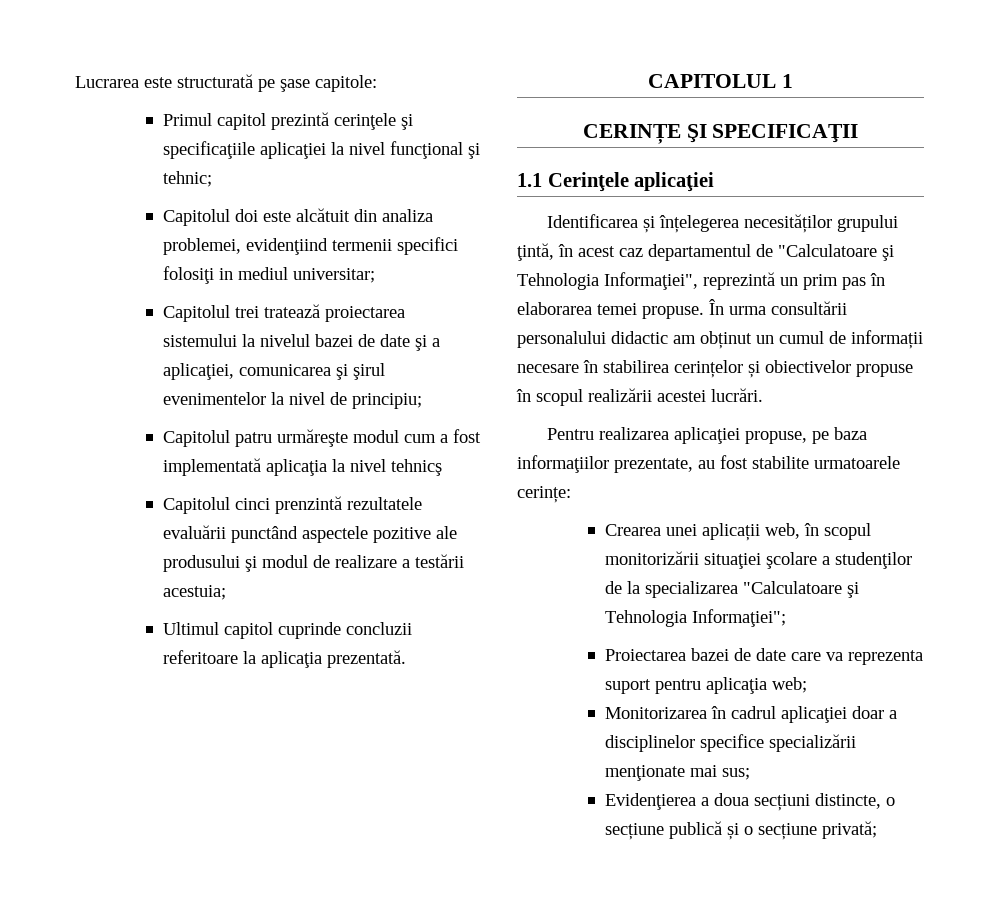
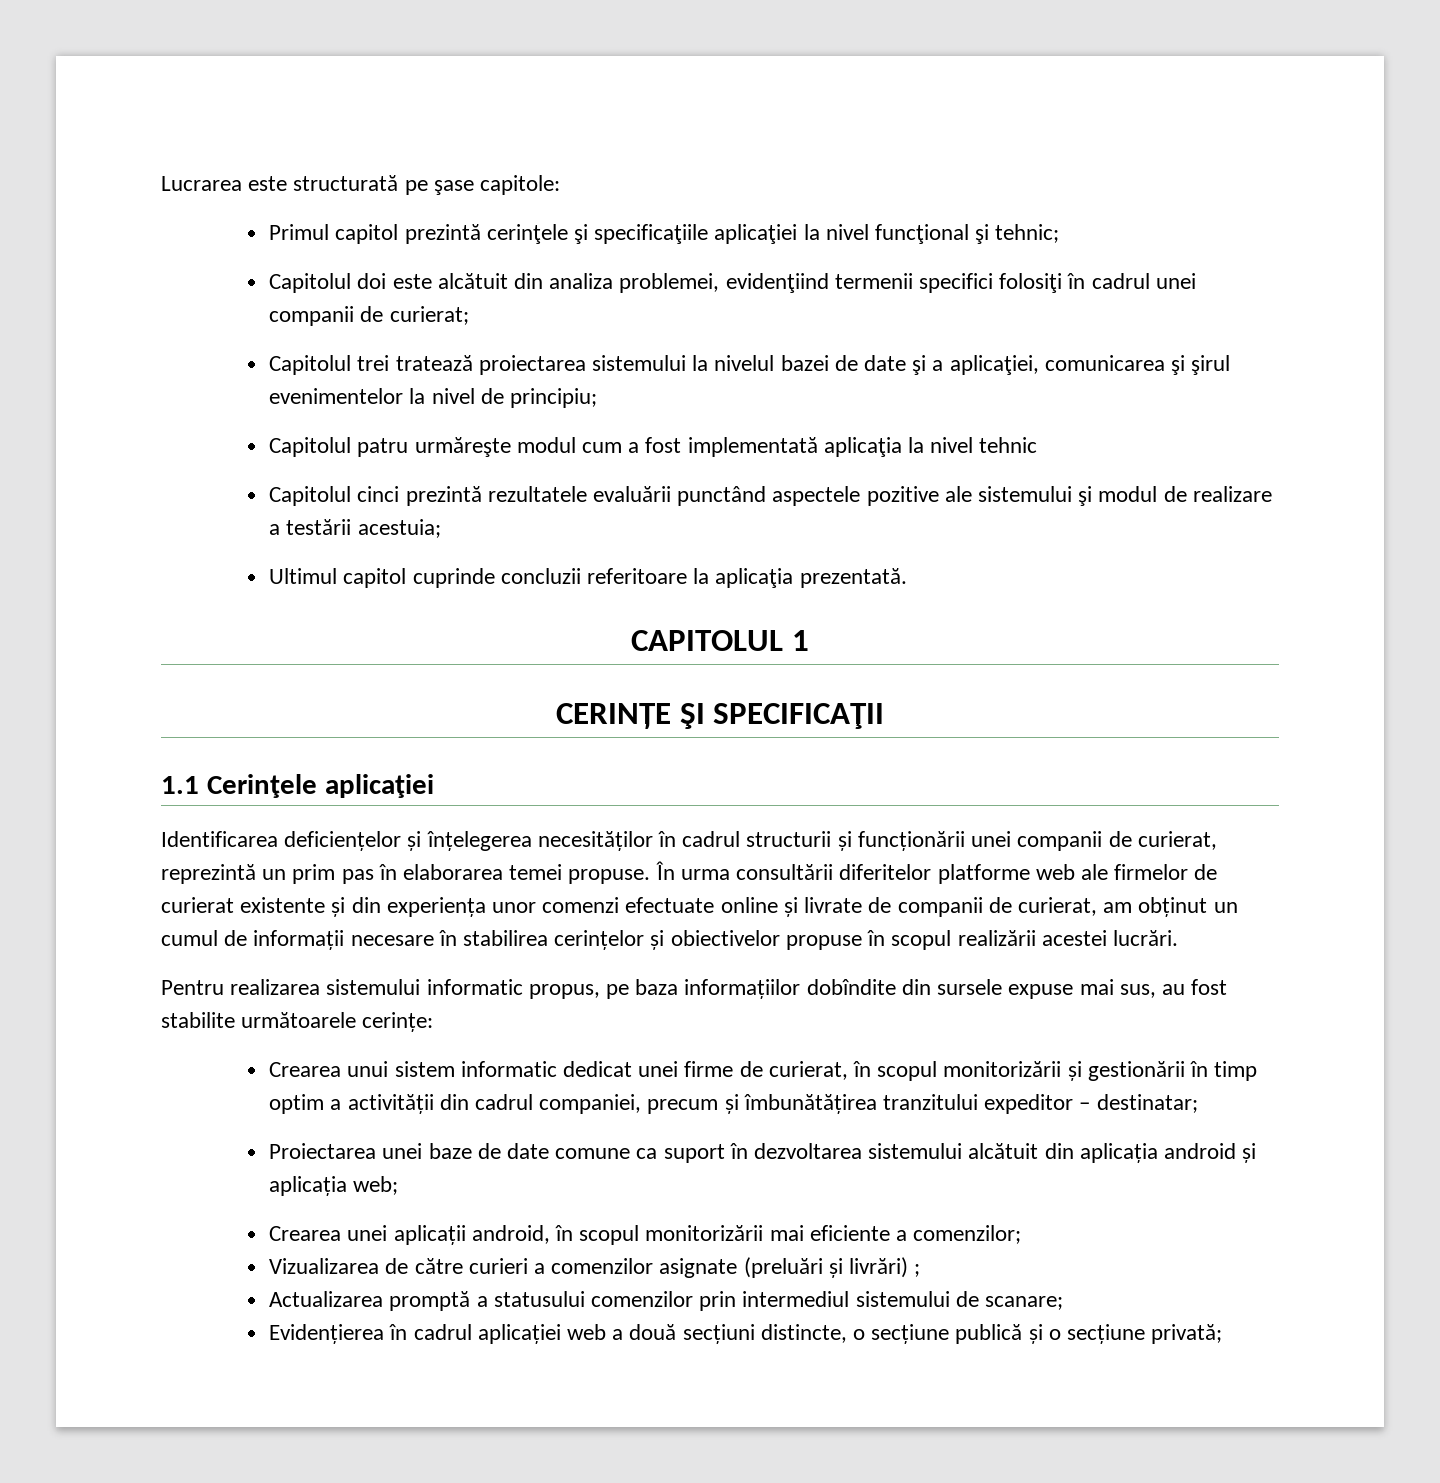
[218,267,375,283] in mediul universitar; -> [1067,273,1196,289] [269,306,469,326] în cadrul unei companii de curierat;
[390,459,442,476] tehnicş -> [979,437,1038,453] tehnic
[274,496,342,514] prenzintă -> [405,486,482,506] prezintă
[162,555,240,572] produsului -> [978,486,1073,502] sistemului
(638, 221) none -> [284,831,402,851] deficiențelor
[836,215,898,232] [517,243,894,261] [517,272,698,290] grupului ţintă, în acest caz departamentul de "Calculatoare şi Tehnologia Informaţiei", -> [658,831,1217,851] în cadrul structurii și funcționării unei companii de curierat,
[517,331,668,348] personalului didactic -> [839,864,1218,884] [161,897,1097,917] diferitelor platforme web ale firmelor de curierat existente și din experiența unor comenzi efectuate online și livrate de companii de curierat,
[673,427,867,444] [517,455,693,473] aplicaţiei propuse, pe baza informaţiilor prezentate, -> [326,979,1156,999] sistemului informatic propus, pe baza informațiilor dobîndite din sursele expuse mai sus,
[814,456,900,469] urmatoarele -> [241,1012,357,1028] următoarele
(571, 494) none -> [269,1061,1258,1081] [269,1094,1198,1114] [269,1143,1257,1163] [269,1176,399,1196] // Crearea unui sistem informatic dedicat unei firme de curierat, în scopul monitorizării și gestionării în timp optim a activității din cadrul companiei, precum și îmbunătățirea tranzitului expeditor – destinatar; // Proiectarea unei baze de date comune ca suport în dezvoltarea sistemului alcătuit din aplicația android și aplicația web;
[764,523,871,540] [604,551,912,569] [604,581,859,598] [604,609,786,627] [604,648,923,665] [604,677,807,694] [604,706,897,723] [604,734,856,752] [604,765,750,781] [604,793,749,810] web, în scopul monitorizării situaţiei şcolare a studenţilor de la specializarea "Calculatoare şi Tehnologia Informaţiei"; // Proiectarea bazei de date care va reprezenta suport pentru aplicaţia web; // Monitorizarea în cadrul aplicaţiei doar a disciplinelor specifice specializării menţionate mai sus; // Evidenţierea a doua -> [471,1225,1022,1245] [269,1257,921,1278] [269,1291,1064,1311] [269,1324,677,1344] android, în scopul monitorizării mai eficiente a comenzilor; // Vizualizarea de către curieri a comenzilor asignate (preluări și livrări) ; // Actualizarea promptă a statusului comenzilor prin intermediul sistemului de scanare; // Evidențierea în cadrul aplicației web a două

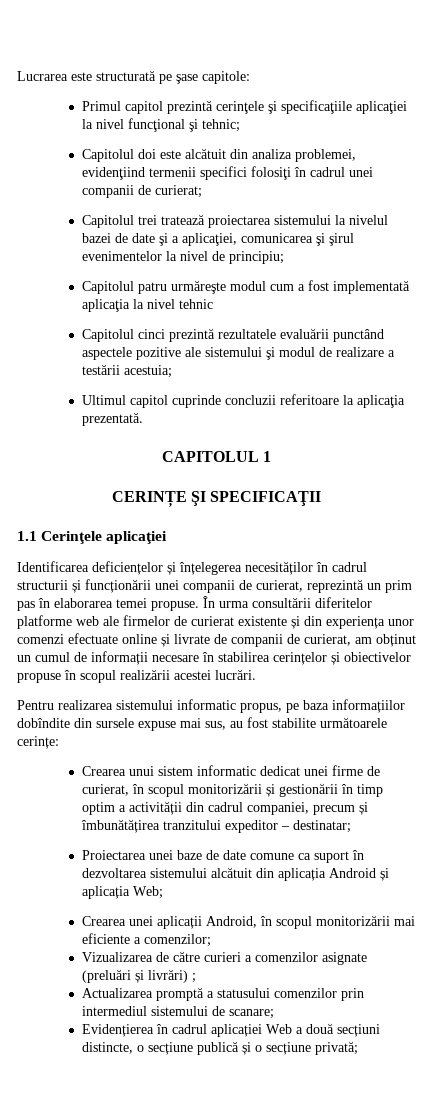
[1164,1143,1237,1159] android -> [328,868,376,878] Android
[353,1176,399,1195] web; -> [132,886,163,899] Web;
[471,1225,550,1244] android, -> [205,916,257,928] Android,
[566,1324,606,1340] web -> [265,1024,292,1034] Web

